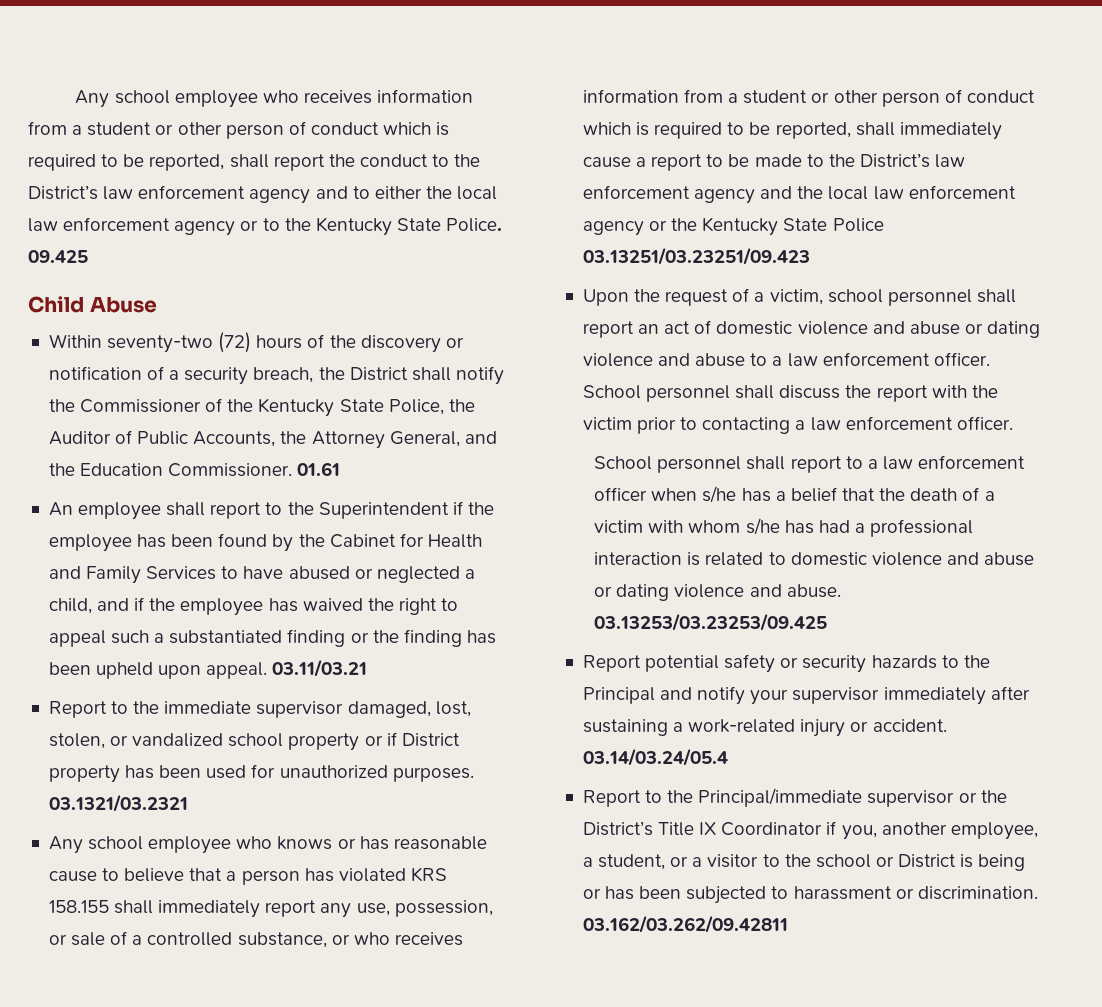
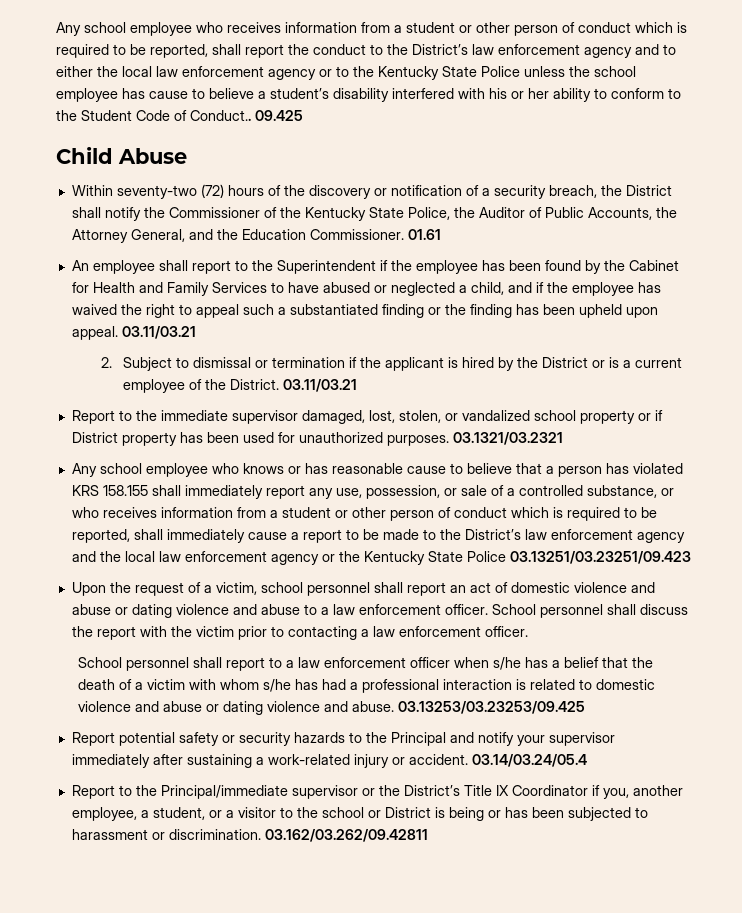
[446,218,503,232] Police. -> [481,66,636,77] [56,88,681,102] [56,110,251,121] Police unless the school employee has cause to believe a student’s disability interfered with his or her ability to conform to the Student Code of Conduct..
(368, 668) none -> [100,357,682,371] [122,379,357,393] // 2. Subject to dismissal or termination if the applicant is hired by the District or is a current employee of the District. 03.11/03.21

